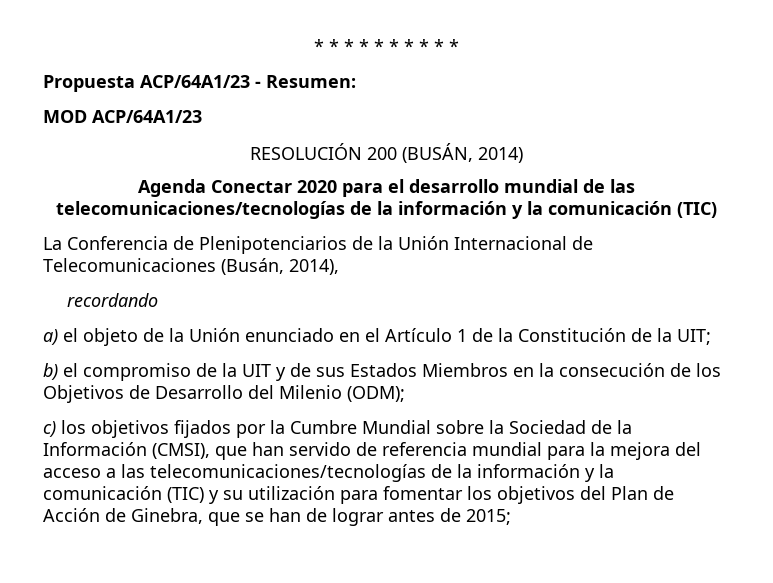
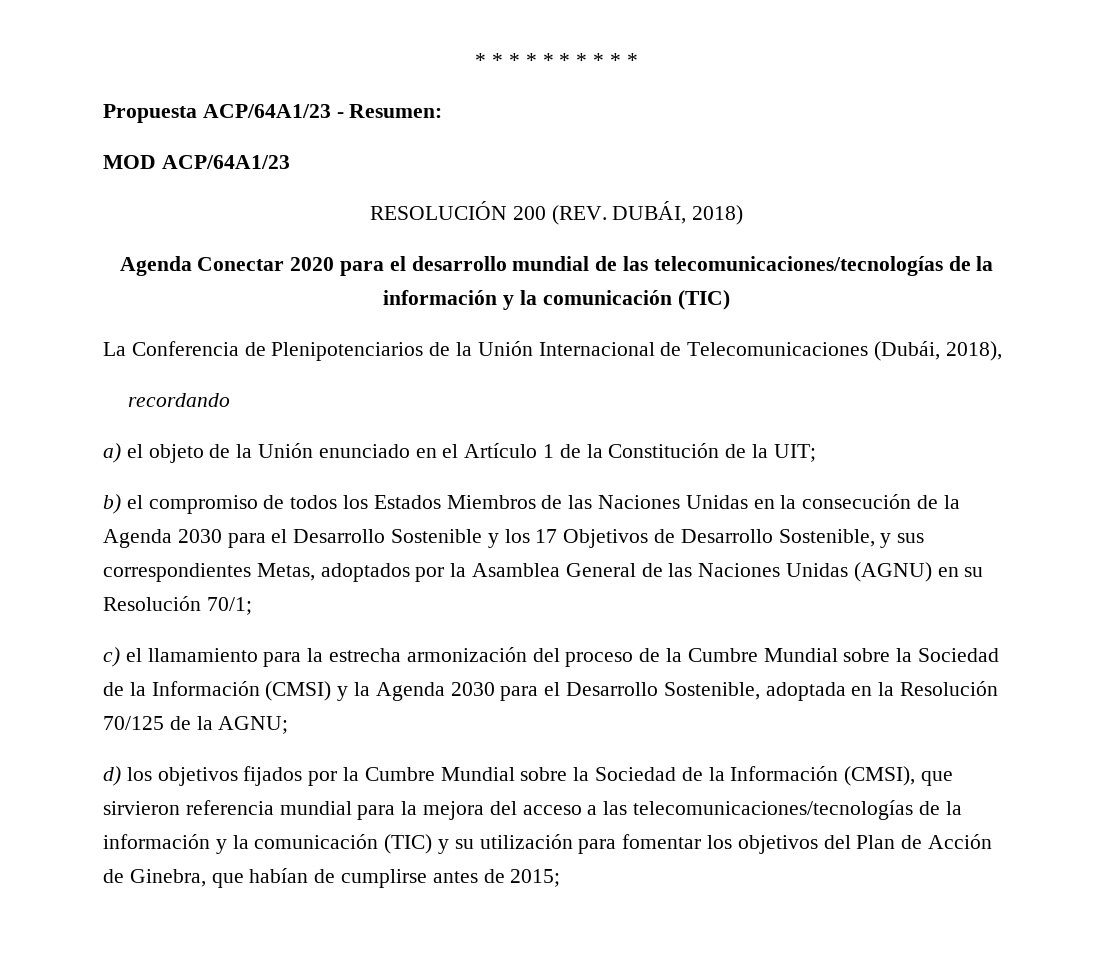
[402,143,523,163] (BUSÁN, 2014) -> [551,201,744,225] (REV. DUBÁI, 2018)
[221,258,339,275] (Busán, 2014), -> [874,341,1002,361] (Dubái, 2018),
[222,363,721,381] [43,385,405,403] [43,421,56,437] la UIT y de sus Estados Miembros en la consecución de los Objetivos de Desarrollo del Milenio (ODM); // c) -> [290,494,960,509] [103,529,925,548] [103,562,984,582] [103,596,252,615] [103,647,1000,667] [103,681,999,701] [103,716,289,734] [103,766,121,786] todos los Estados Miembros de las Naciones Unidas en la consecución de la Agenda 2030 para el Desarrollo Sostenible y los 17 Objetivos de Desarrollo Sostenible, y sus correspondientes Metas, adoptados por la Asamblea General de las Naciones Unidas (AGNU) en su Resolución 70/1; // c) el llamamiento para la estrecha armonización del proceso de la Cumbre Mundial sobre la Sociedad de la Información (CMSI) y la Agenda 2030 para el Desarrollo Sostenible, adoptada en la Resolución 70/125 de la AGNU; // d)
[252,442,377,456] han servido de -> [103,801,180,815] sirvieron
[245,508,384,526] se han de lograr -> [249,868,428,888] habían de cumplirse

